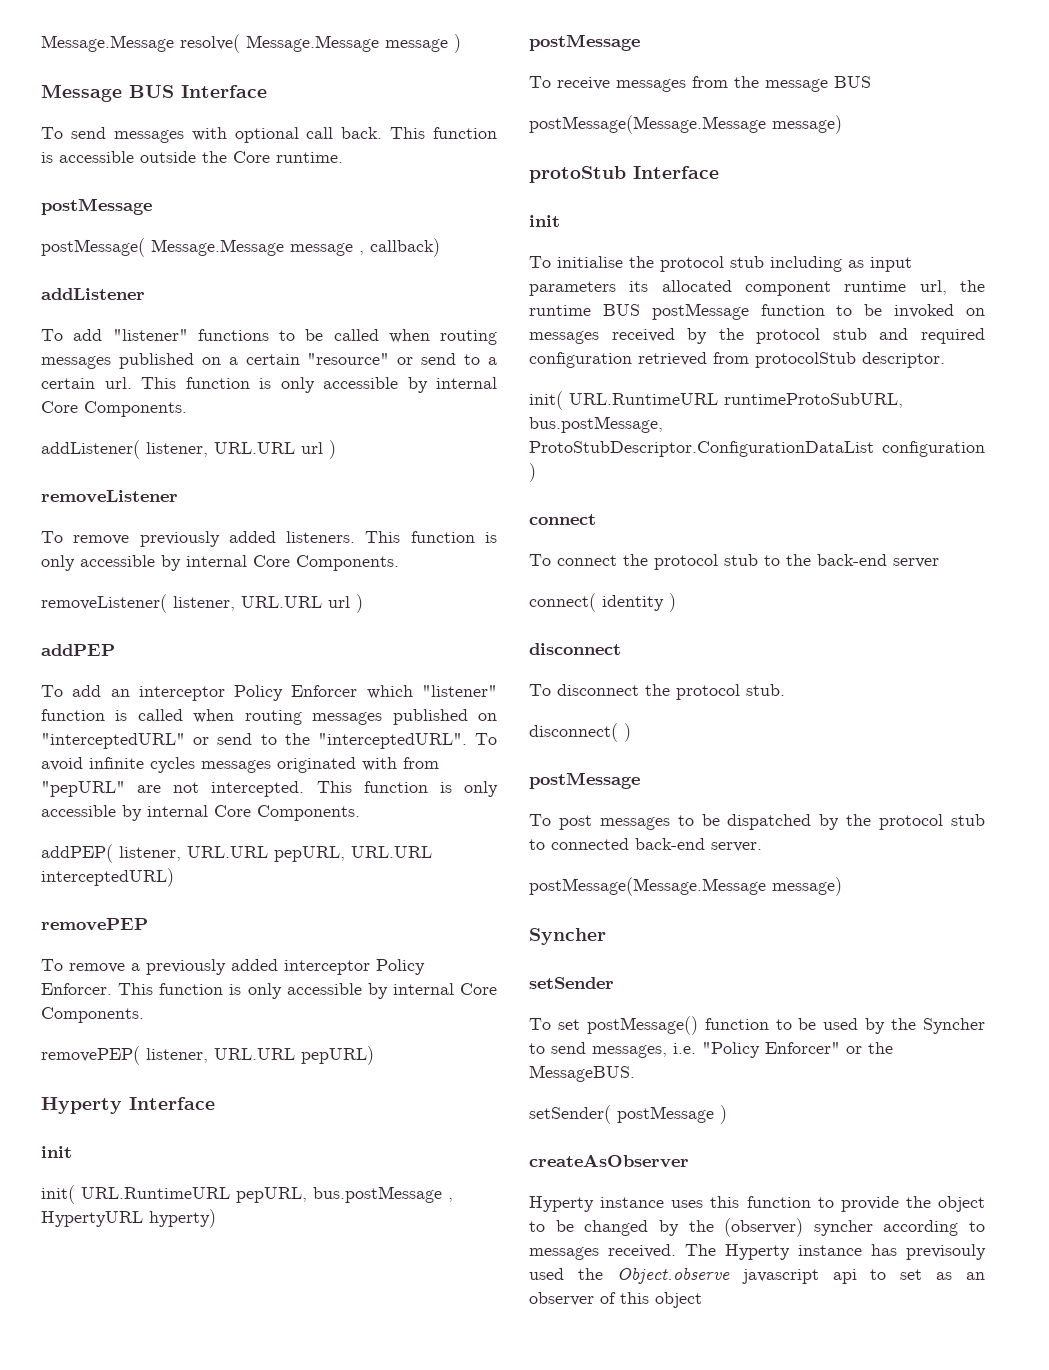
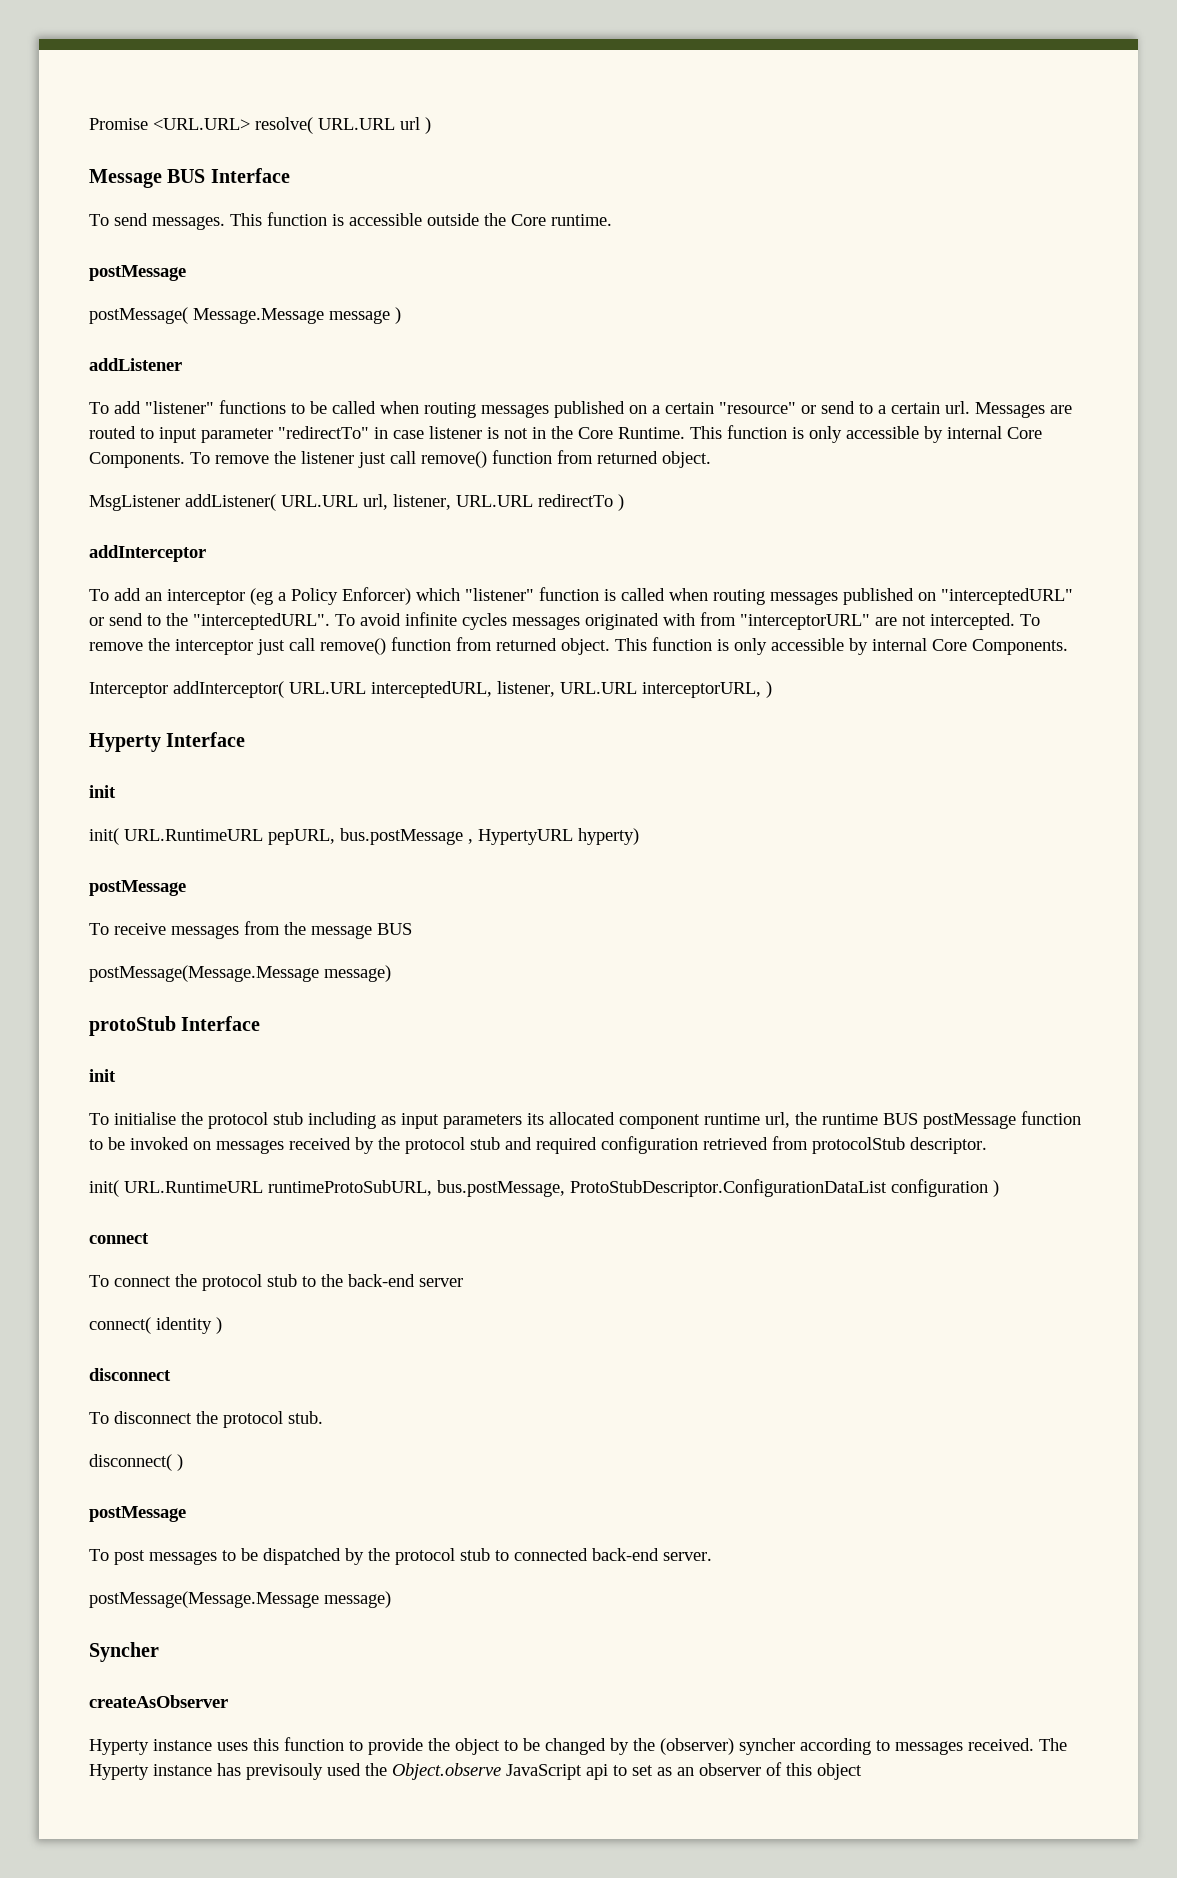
[41,34,448,53] Message.Message resolve( Message.Message message -> [89,117,420,134] Promise <URL.URL> resolve( URL.URL url
[113,127,383,143] messages with optional call back. -> [152,216,225,230] messages.
[359,238,440,257] , callback) -> [395,307,401,324] )
[141,377,497,393] [41,401,187,417] [41,440,336,459] [41,490,178,503] [41,531,497,547] [41,555,399,571] [41,594,363,613] [41,644,115,656] This function is only accessible by internal Core Components. // addListener( listener, URL.URL url ) // removeListener // To remove previously added listeners. This function is only accessible by internal Core Components. // removeListener( listener, URL.URL url ) // addPEP -> [975,402,1072,418] [89,425,1042,443] [89,450,711,468] [89,494,624,511] [89,545,206,562] Messages are routed to input parameter "redirectTo" in case listener is not in the Core Runtime. This function is only accessible by internal Core Components. To remove the listener just call remove() function from returned object. // MsgListener addListener( URL.URL url, listener, URL.URL redirectTo ) // addInterceptor
[234,685,358,701] Policy Enforcer -> [250,587,411,605] (eg a Policy Enforcer)
[41,781,125,797] "pepURL" -> [740,614,870,630] "interceptorURL"
[316,781,499,797] [41,805,360,821] [41,844,432,863] [41,868,174,887] [41,918,148,931] [41,959,425,975] [41,983,497,999] [41,1007,144,1023] [41,1046,374,1065] This function is only accessible by internal Core Components. // addPEP( listener, URL.URL pepURL, URL.URL interceptedURL) // removePEP // To remove a previously added interceptor Policy Enforcer. This function is only accessible by internal Core Components. // removePEP( listener, URL.URL pepURL) -> [1020,614,1040,626] [89,637,1068,655] [89,681,772,698] To remove the interceptor just call remove() function from returned object. This function is only accessible by internal Core Components. // Interceptor addInterceptor( URL.URL interceptedURL, listener, URL.URL interceptorURL, )
[529,977,614,989] [529,1016,986,1035] [529,1042,893,1058] [529,1065,635,1082] [529,1105,727,1124] // setSender // To set postMessage() function to be used by the Syncher to send messages, i.e. "Policy Enforcer" or the MessageBUS. // setSender( postMessage ) -> (159, 1652) none
[741,1269,819,1284] javascript -> [506,1764,582,1780] JavaScript

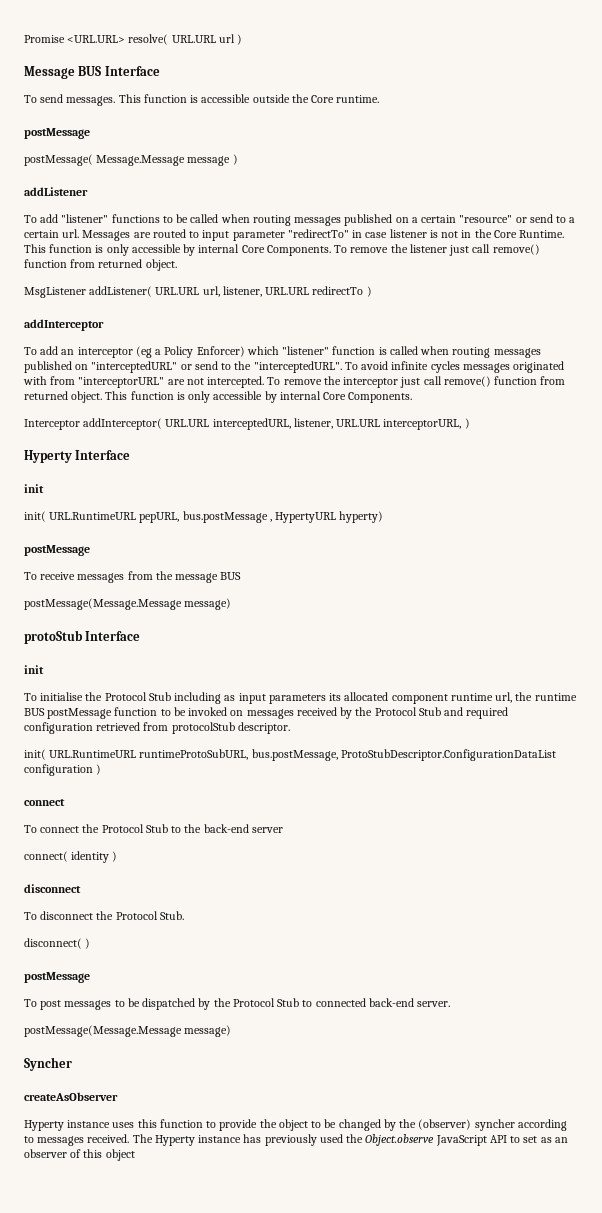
[208,1112,303,1129] protocol stub -> [104,692,171,701] Protocol Stub
[405,1137,500,1154] protocol stub -> [374,707,441,716] Protocol Stub
[202,1274,297,1291] protocol stub -> [101,824,168,833] Protocol Stub
[223,1411,323,1428] protocol stub. -> [115,911,184,920] Protocol Stub.
[395,1548,490,1565] protocol stub -> [232,998,300,1007] Protocol Stub
[246,1763,323,1780] previsouly -> [264,1134,317,1146] previously
[586,1764,608,1780] api -> [489,1135,507,1143] API

